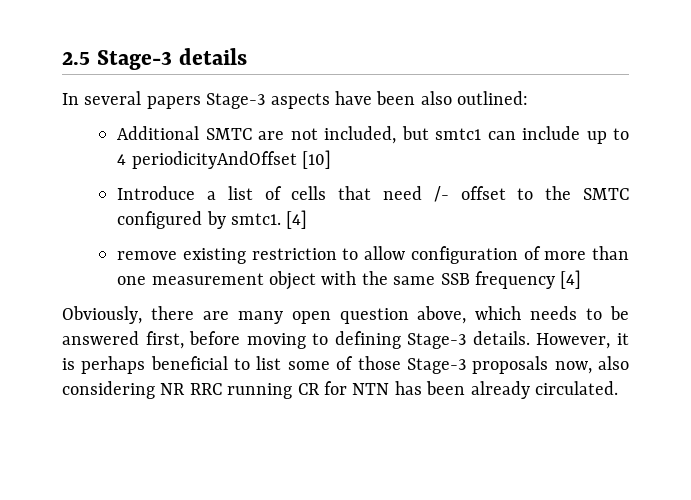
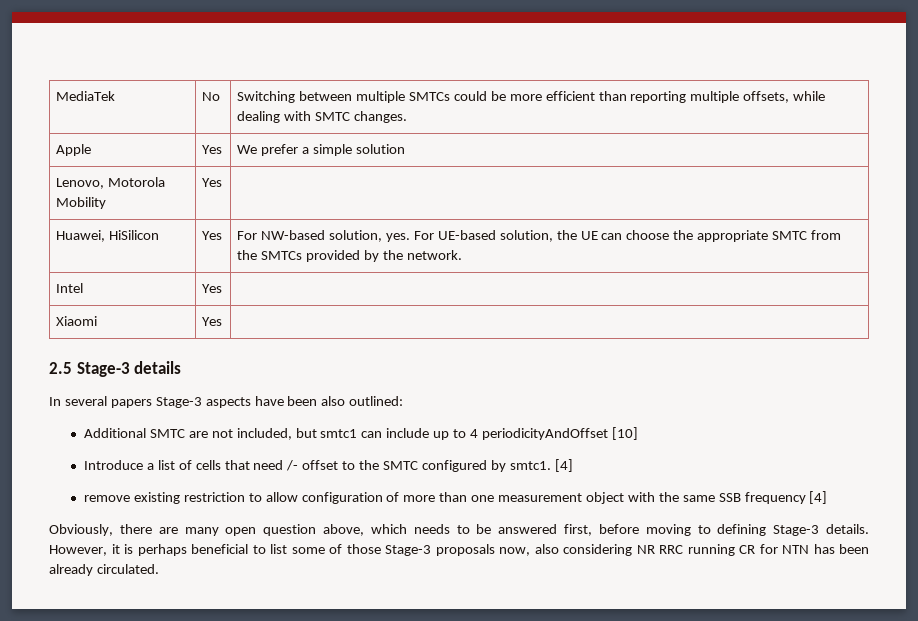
(62, 58) none -> [56,91,116,101] [202,92,221,101] [237,91,826,103] [237,111,407,123] [56,144,92,156] [202,145,223,154] [237,144,405,156] [56,177,166,189] [56,197,107,209] [202,178,223,187] [56,230,160,242] [202,231,223,240] [237,230,841,242] [237,250,462,262] [56,283,84,293] [202,284,223,293] [56,316,98,326] [202,317,223,326] MediaTek | No | Switching between multiple SMTCs could be more efficient than reporting multiple offsets, while dealing with SMTC changes. // Apple | Yes | We prefer a simple solution // Lenovo, Motorola Mobility | Yes | // Huawei, HiSilicon | Yes | For NW-based solution, yes. For UE-based solution, the UE can choose the appropriate SMTC from the SMTCs provided by the network. // Intel | Yes | // Xiaomi | Yes | //

